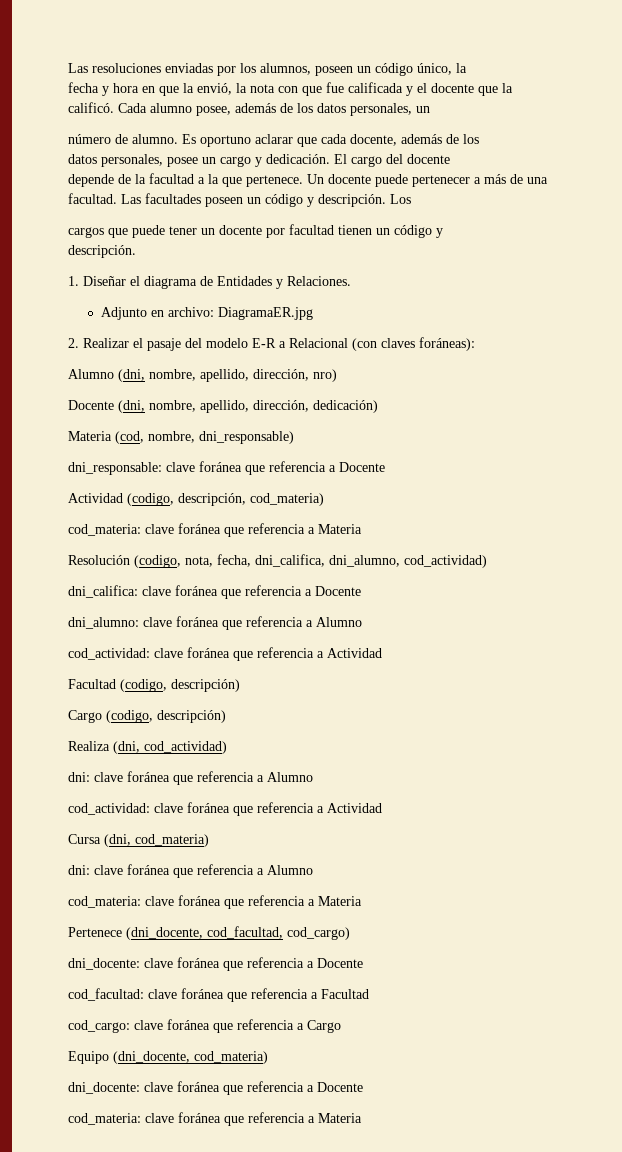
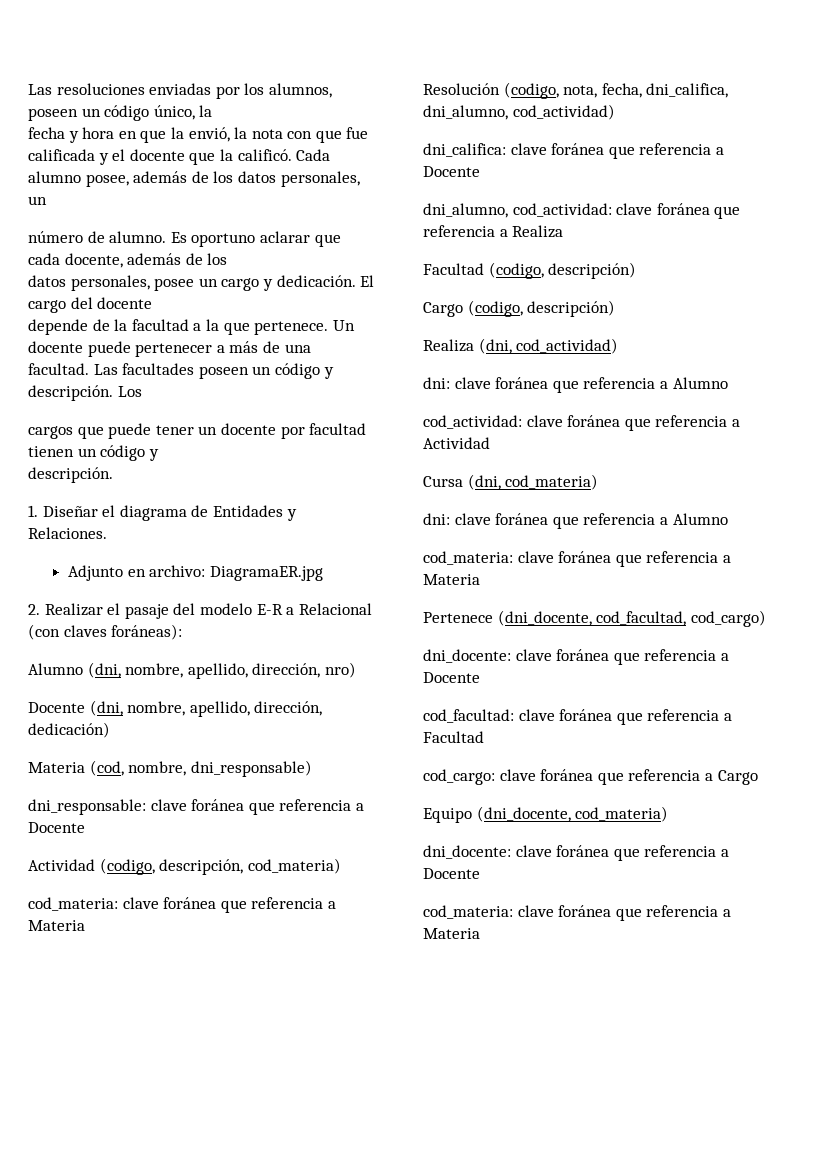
[68,616,362,630] [68,647,382,661] dni_alumno: clave foránea que referencia a Alumno // cod_actividad: clave foránea que referencia a Actividad -> [423,203,741,219] [423,225,564,238] dni_alumno, cod_actividad: clave foránea que referencia a Realiza

